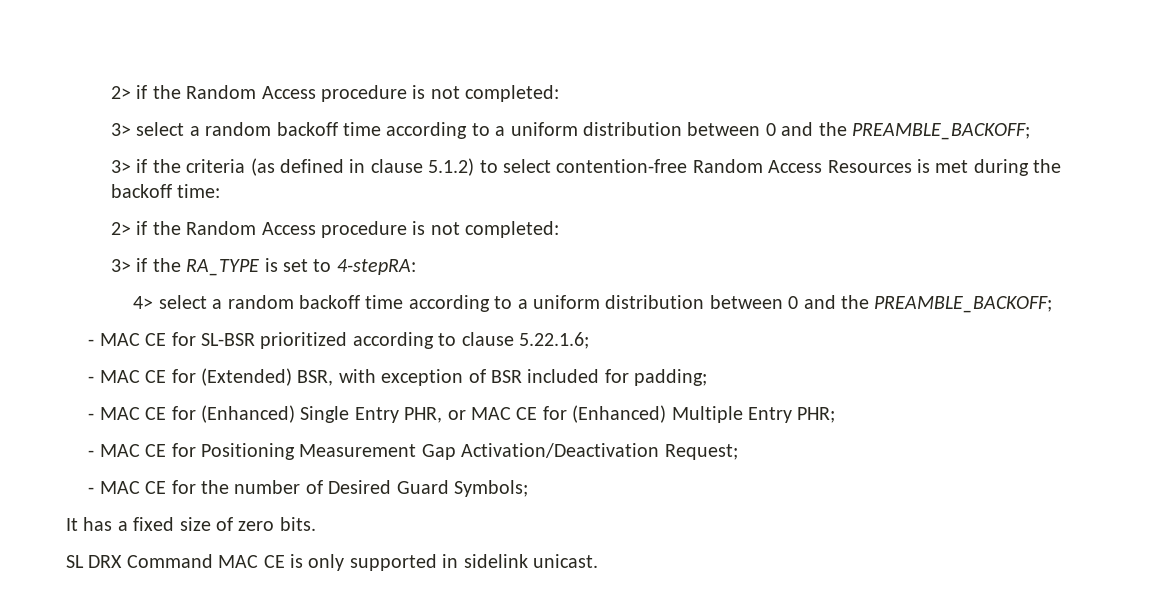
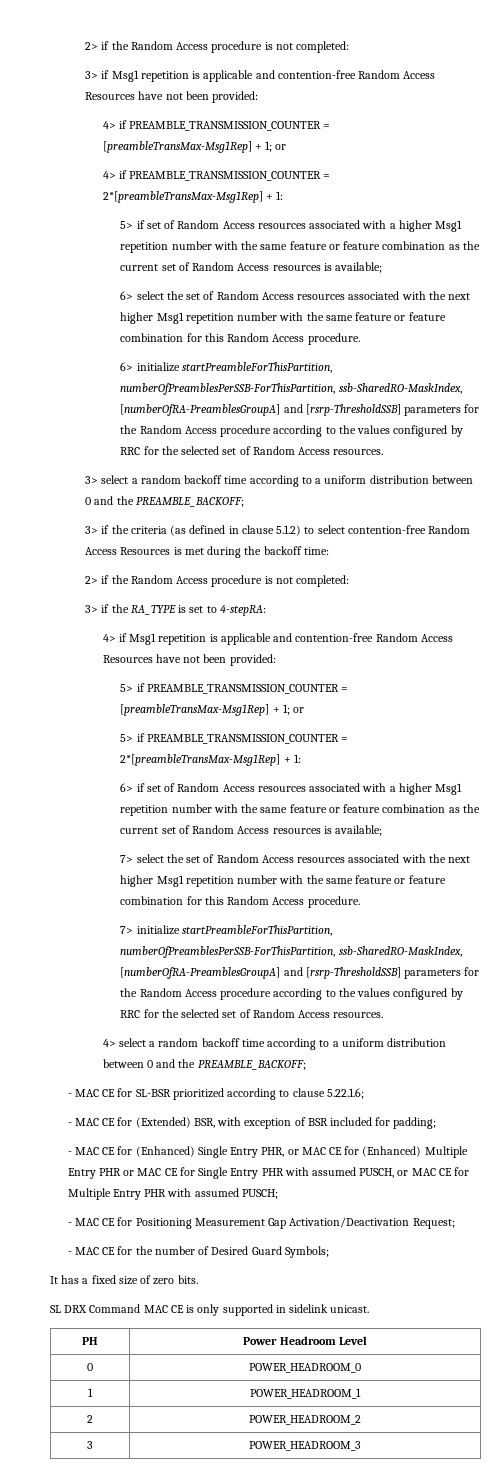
[110,85,560,102] 2> if the Random Access procedure is not completed: -> [85,41,350,53] [85,70,436,82] [85,91,259,103] [102,120,331,131] [102,141,287,153] [102,170,331,181] [102,191,284,203] [120,220,462,232] [120,241,480,253] [120,262,383,273] [120,291,470,300] [120,312,446,324] [120,333,360,345] [120,362,332,373] [120,383,462,395] [120,404,480,416] [120,425,463,437] [120,446,384,455] 2> if the Random Access procedure is not completed: // 3> if Msg1 repetition is applicable and contention-free Random Access Resources have not been provided: // 4> if PREAMBLE_TRANSMISSION_COUNTER = [preambleTransMax-Msg1Rep] + 1; or // 4> if PREAMBLE_TRANSMISSION_COUNTER = 2*[preambleTransMax-Msg1Rep] + 1: // 5> if set of Random Access resources associated with a higher Msg1 repetition number with the same feature or feature combination as the current set of Random Access resources is available; // 6> select the set of Random Access resources associated with the next higher Msg1 repetition number with the same feature or feature combination for this Random Access procedure. // 6> initialize startPreambleForThisPartition, numberOfPreamblesPerSSB-ForThisPartition, ssb-SharedRO-MaskIndex, [numberOfRA-PreamblesGroupA] and [rsrp-ThresholdSSB] parameters for the Random Access procedure according to the values configured by RRC for the selected set of Random Access resources.
(416, 267) none -> [102,633,453,645] [102,654,276,666] [120,683,349,694] [120,704,305,716] [120,733,349,744] [120,754,301,766] [120,783,462,795] [120,804,480,816] [120,825,383,836] [120,854,470,863] [120,875,446,887] [120,896,360,908] [120,925,332,936] [120,946,462,958] [120,967,480,979] [120,988,463,1000] [120,1009,384,1018] // 4> if Msg1 repetition is applicable and contention-free Random Access Resources have not been provided: // 5> if PREAMBLE_TRANSMISSION_COUNTER = [preambleTransMax-Msg1Rep] + 1; or // 5> if PREAMBLE_TRANSMISSION_COUNTER = 2*[preambleTransMax-Msg1Rep] + 1: // 6> if set of Random Access resources associated with a higher Msg1 repetition number with the same feature or feature combination as the current set of Random Access resources is available; // 7> select the set of Random Access resources associated with the next higher Msg1 repetition number with the same feature or feature combination for this Random Access procedure. // 7> initialize startPreambleForThisPartition, numberOfPreamblesPerSSB-ForThisPartition, ssb-SharedRO-MaskIndex, [numberOfRA-PreamblesGroupA] and [rsrp-ThresholdSSB] parameters for the Random Access procedure according to the values configured by RRC for the selected set of Random Access resources.
[797,407,836,423] PHR; -> [98,1167,470,1179] [67,1188,278,1200] PHR or MAC CE for Single Entry PHR with assumed PUSCH, or MAC CE for Multiple Entry PHR with assumed PUSCH;
(598, 561) none -> [82,1337,98,1345] [243,1336,367,1345] [87,1363,93,1371] [249,1363,361,1373] [88,1388,93,1397] [250,1388,361,1399] [87,1415,93,1423] [249,1415,361,1425] [87,1441,93,1449] [249,1441,361,1451] // PH | Power Headroom Level // 0 | POWER_HEADROOM_0 // 1 | POWER_HEADROOM_1 // 2 | POWER_HEADROOM_2 // 3 | POWER_HEADROOM_3

